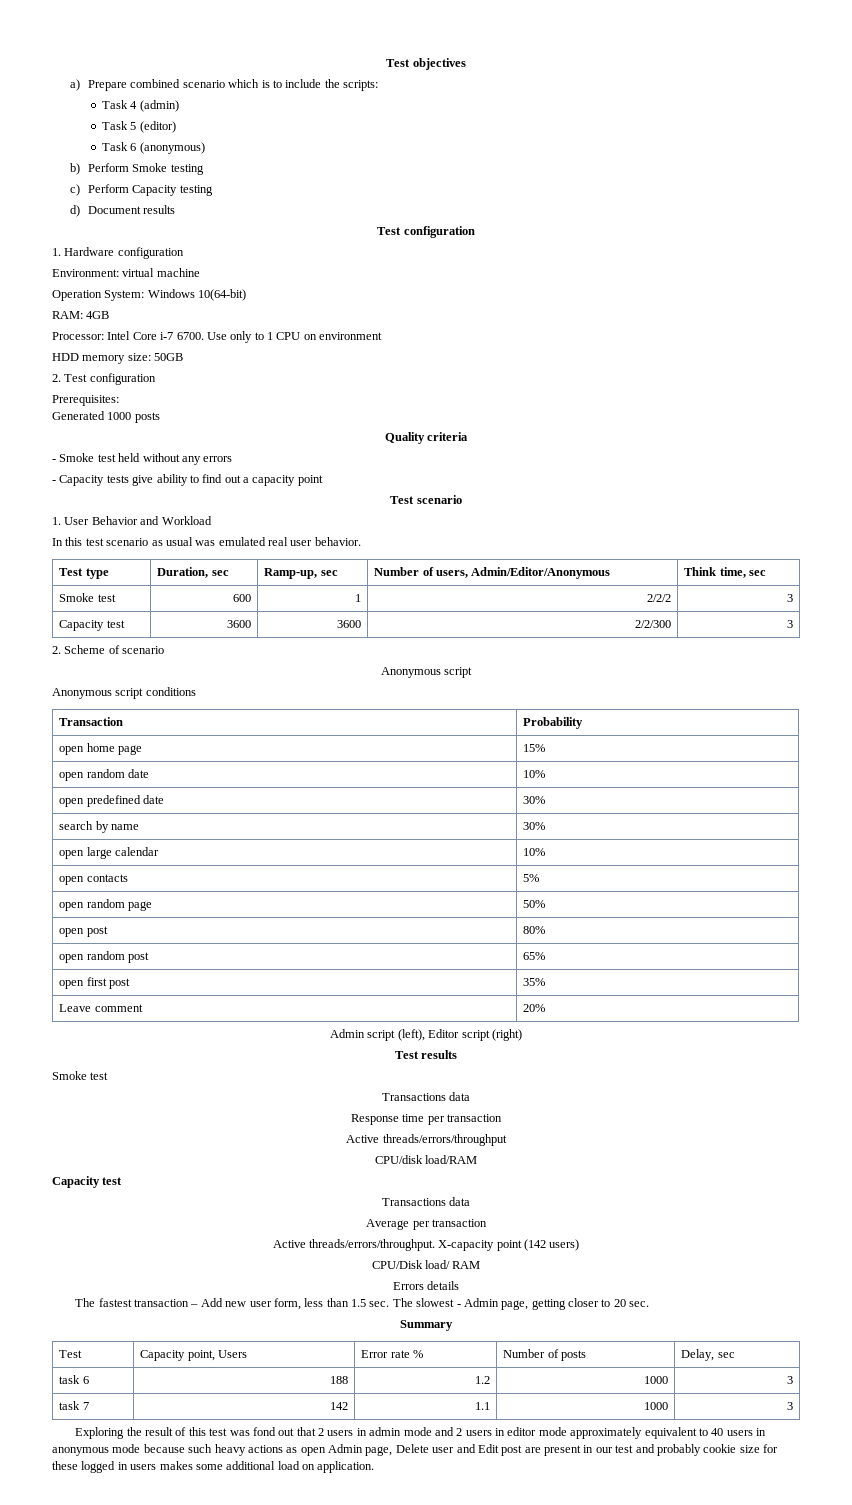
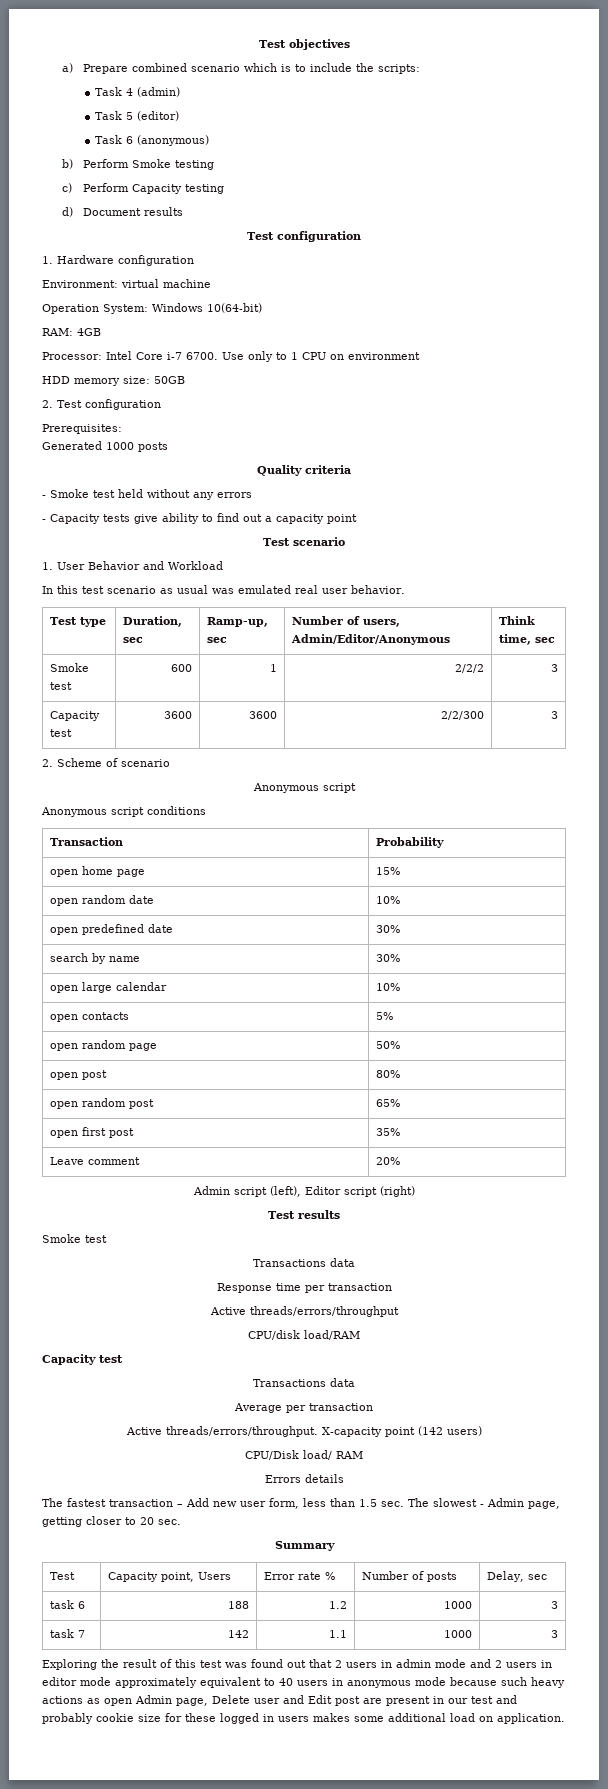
[252,1427,276,1436] fond -> [251,1659,283,1668] found

